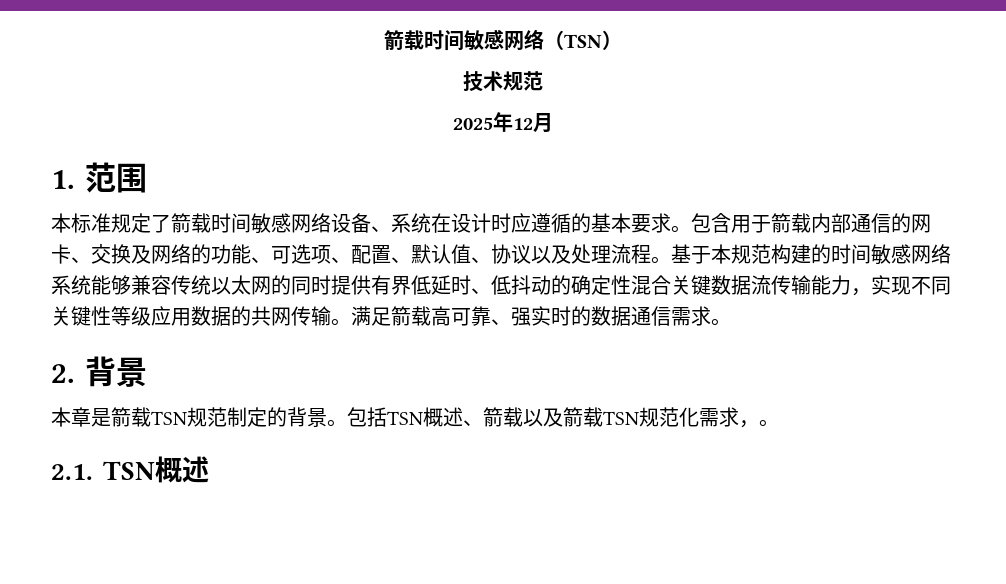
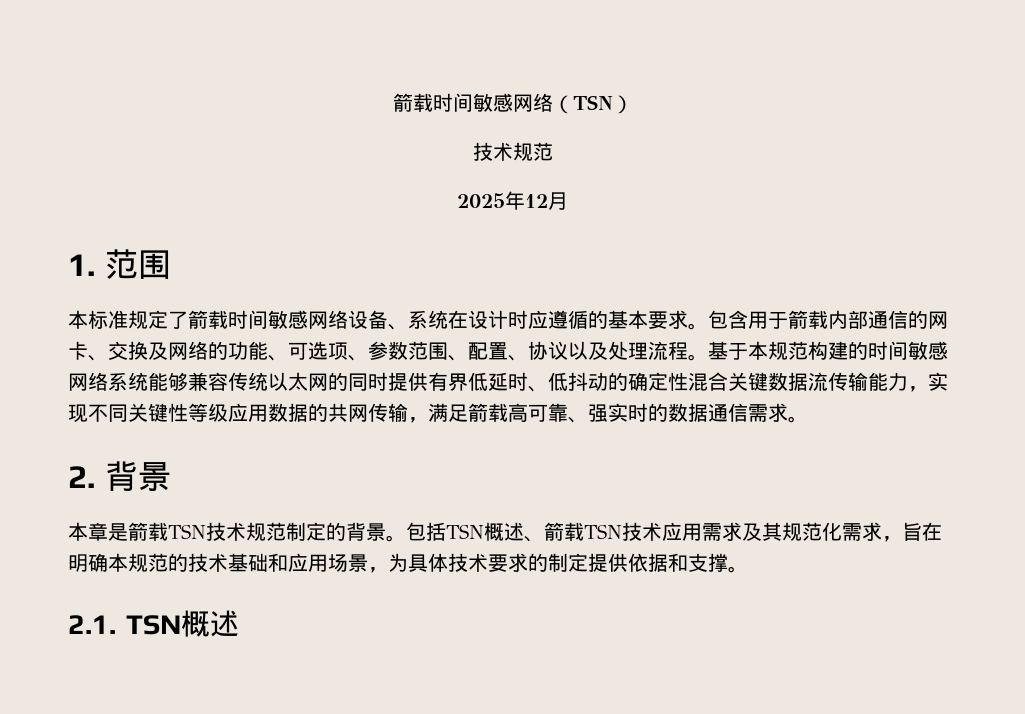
[351,244,471,264] 配置、默认值 -> [368,341,508,361] 参数范围、配置
[331,318,351,326] 。 -> [408,417,428,423] ，
(187, 418) none -> [206,522,246,541] 技术
[523,407,759,428] 以及箭载TSN规范化需求， -> [584,522,942,542] [68,553,728,573] TSN技术应用需求及其规范化需求，旨在明确本规范的技术基础和应用场景，为具体技术要求的制定提供依据和支撑

